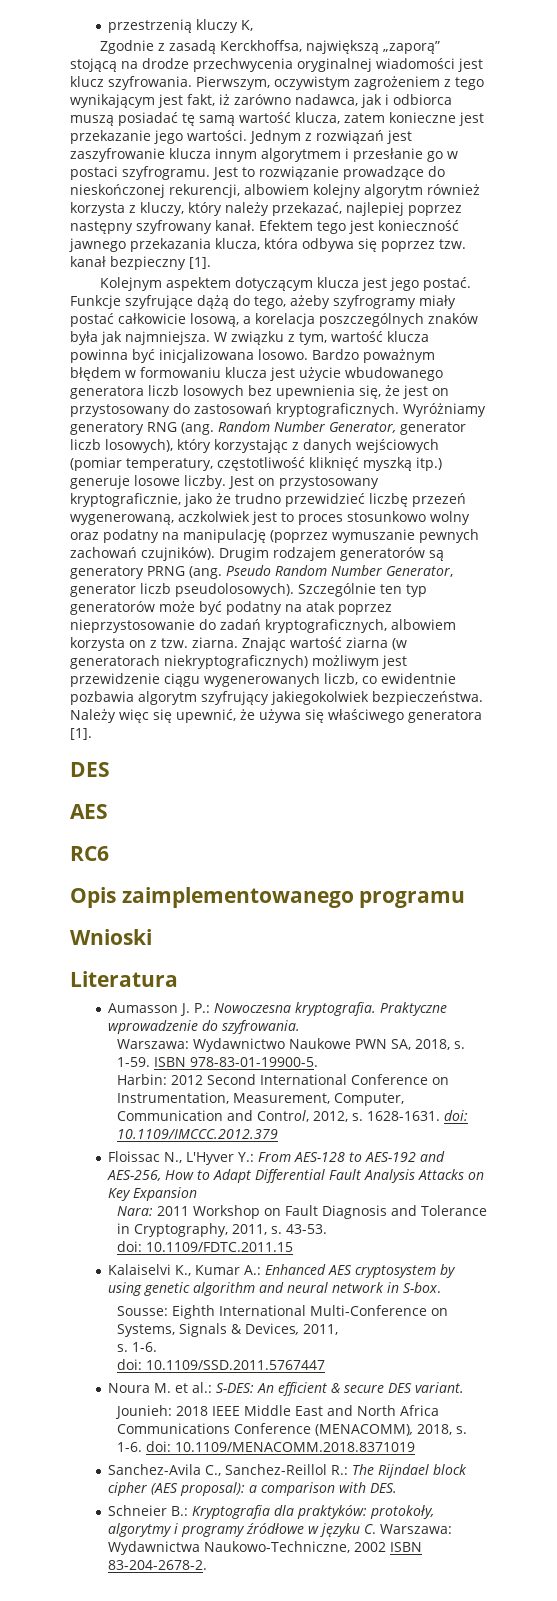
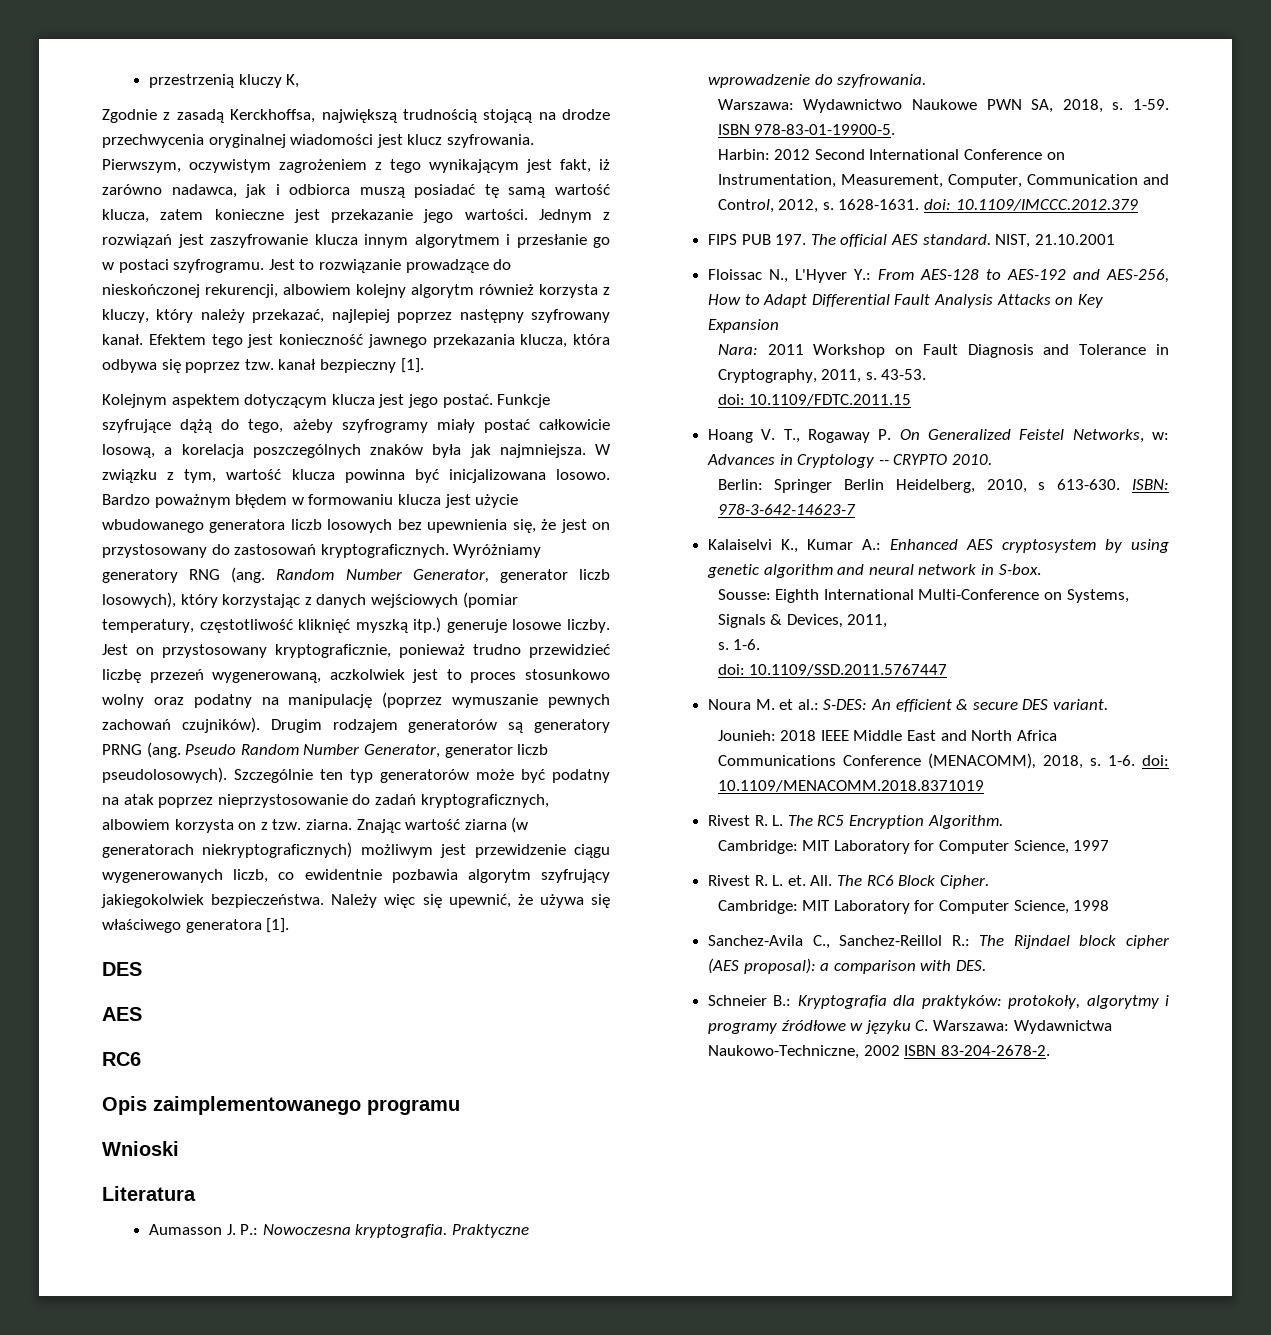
[383,41,441,54] „zaporą” -> [402,109,477,123] trudnością
[184,493,231,507] jako że -> [399,644,465,658] ponieważ
(278, 1134) none -> [708,234,1115,248] // FIPS PUB 197. The official AES standard. NIST, 21.10.2001
(293, 1247) none -> [708,429,1169,443] [707,454,993,468] [717,479,1169,493] [717,504,856,515] // Hoang V. T., Rogaway P. On Generalized Feistel Networks, w: Advances in Cryptology -- CRYPTO 2010. // Berlin: Springer Berlin Heidelberg, 2010, s 613-630. ISBN: 978-3-642-14623-7
(415, 1447) none -> [708,815,1003,829] [717,840,1110,854] [708,875,989,889] [717,900,1110,914] // Rivest R. L. The RC5 Encryption Algorithm. // Cambridge: MIT Laboratory for Computer Science, 1997 // Rivest R. L. et. All. The RC6 Block Cipher. // Cambridge: MIT Laboratory for Computer Science, 1998

